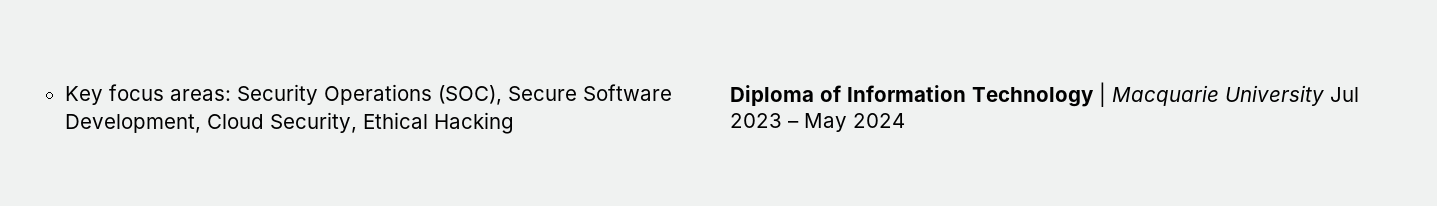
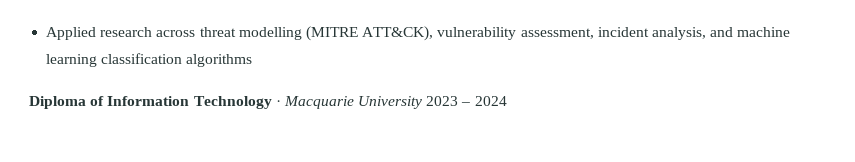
[64,84,672,105] [64,112,514,134] Key focus areas: Security Operations (SOC), Secure Software Development, Cloud Security, Ethical Hacking -> [46,26,791,41] [46,53,253,67] Applied research across threat modelling (MITRE ATT&CK), vulnerability assessment, incident analysis, and machine learning classification algorithms
[1099,82,1106,107] | -> [275,100,281,106] ·
[1330,87,1359,102] Jul -> (423, 102) none
[804,113,847,132] May -> (471, 104) none

